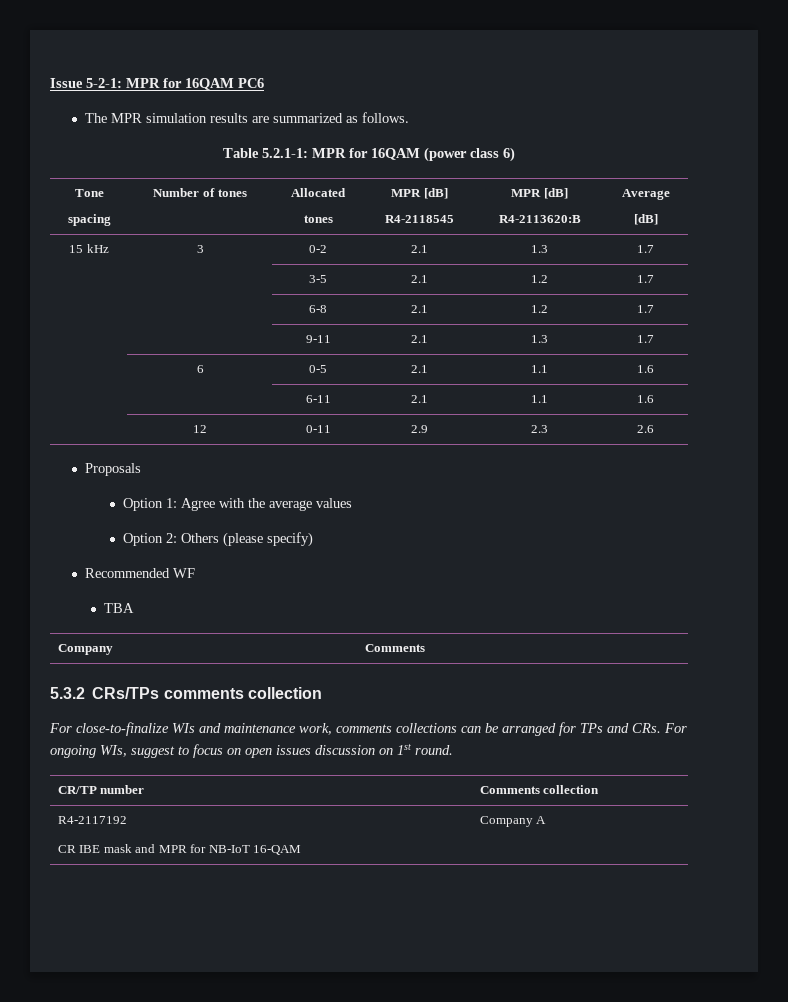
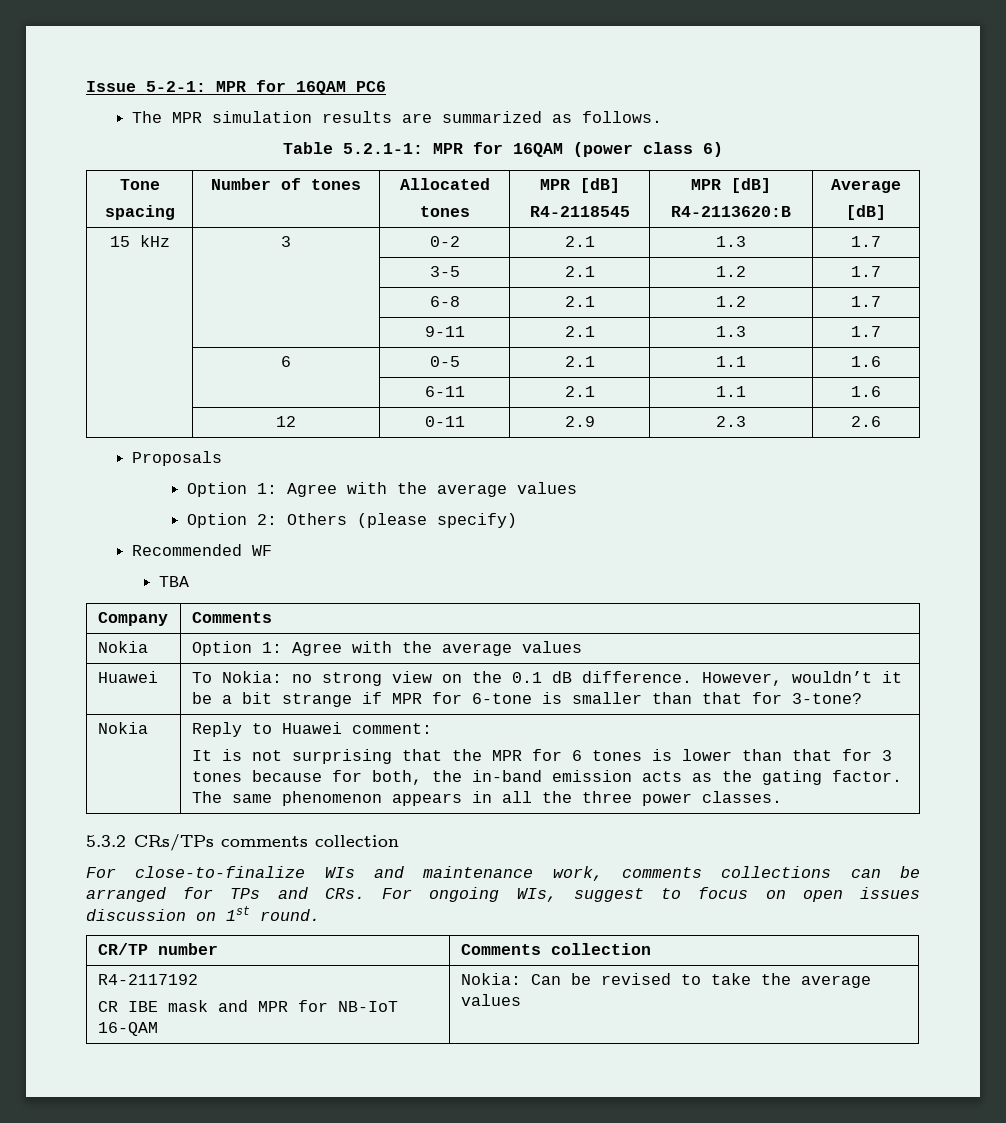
(425, 648) none -> [97,641,148,653] [191,641,582,656] [97,671,158,683] [191,671,902,686] [191,692,862,707] [97,722,148,734] [191,722,432,737] [191,749,892,764] [191,770,902,785] [191,791,782,806] // Nokia | Option 1: Agree with the average values // Huawei | To Nokia: no strong view on the 0.1 dB difference. However, wouldn’t it be a bit strange if MPR for 6-tone is smaller than that for 3-tone? // Nokia | Reply to Huawei comment: // It is not surprising that the MPR for 6 tones is lower than that for 3 tones because for both, the in-band emission acts as the gating factor. The same phenomenon appears in all the three power classes.
[479,816,547,827] Company A -> [460,973,871,988] [460,994,521,1006] Nokia: Can be revised to take the average values

